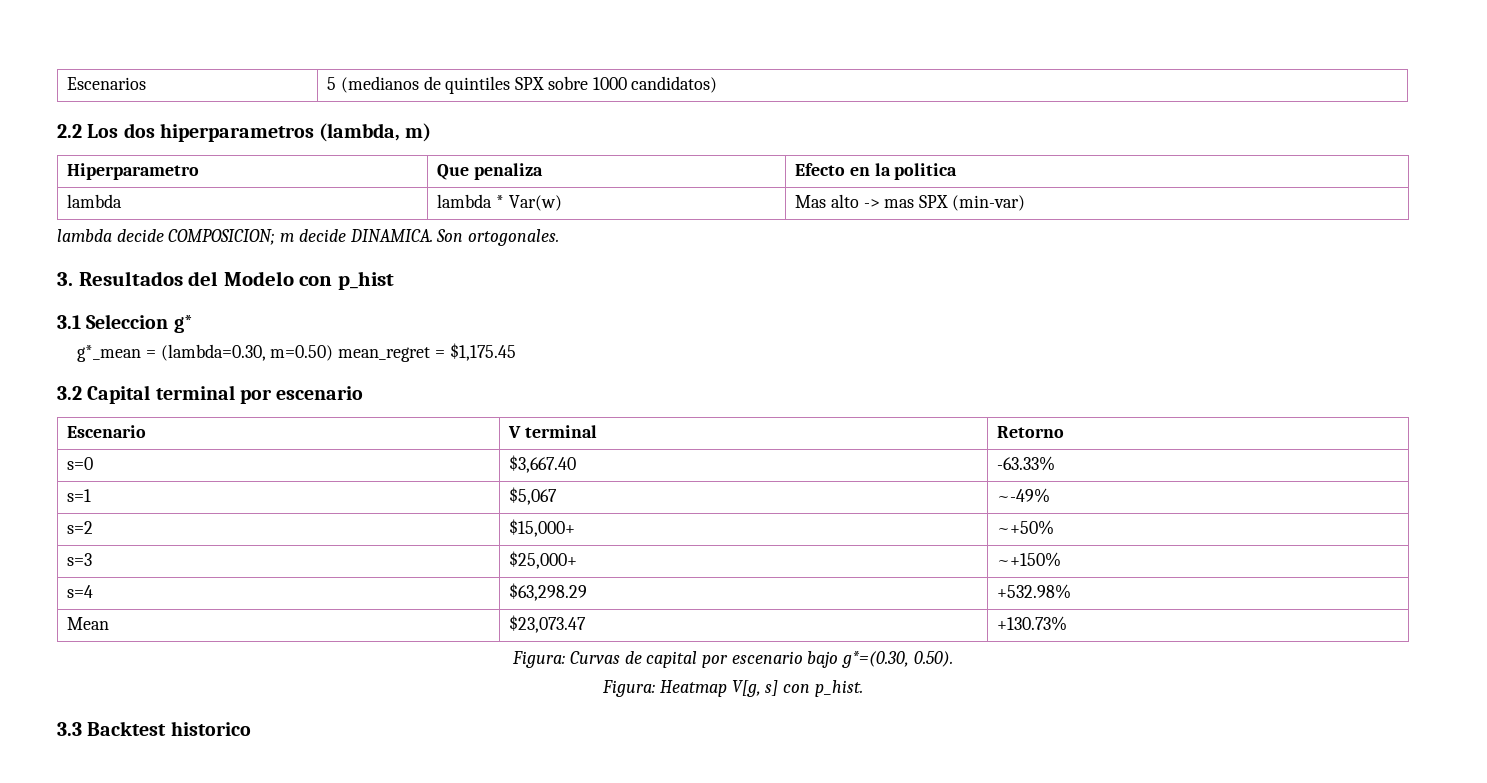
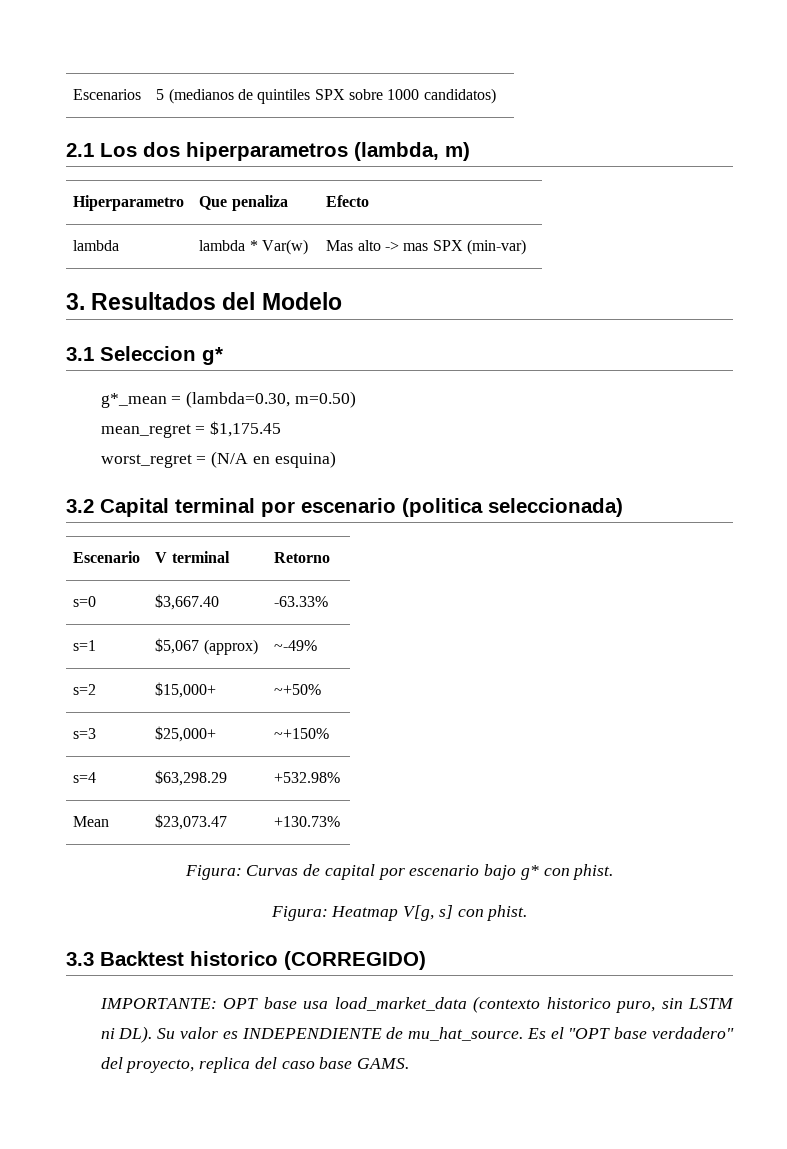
[57,124,82,138] 2.2 -> [66,143,94,157] 2.1
[849,163,958,180] en la politica -> (370, 201) none
[57,229,560,246] // lambda decide COMPOSICION; m decide DINAMICA. Son ortogonales. -> (526, 247) none
[299,271,394,290] con p_hist -> (342, 301) none
(334, 353) none -> (356, 399) //
(516, 352) none -> [100,451,336,468] // worst_regret = (N/A en esquina)
(364, 393) none -> [402,498,623,517] (politica seleccionada)
(558, 496) none -> [203,639,258,655] (approx)
[842,651,953,668] g*=(0.30, 0.50). -> [520,864,614,880] g* con phist.
[814,680,863,697] p_hist. -> [486,905,528,921] phist.
(251, 728) none -> [284,951,426,970] [99,996,735,1013] [100,1026,734,1043] [100,1057,409,1073] (CORREGIDO) // IMPORTANTE: OPT base usa load_market_data (contexto historico puro, sin LSTM ni DL). Su valor es INDEPENDIENTE de mu_hat_source. Es el "OPT base verdadero" del proyecto, replica del caso base GAMS.

